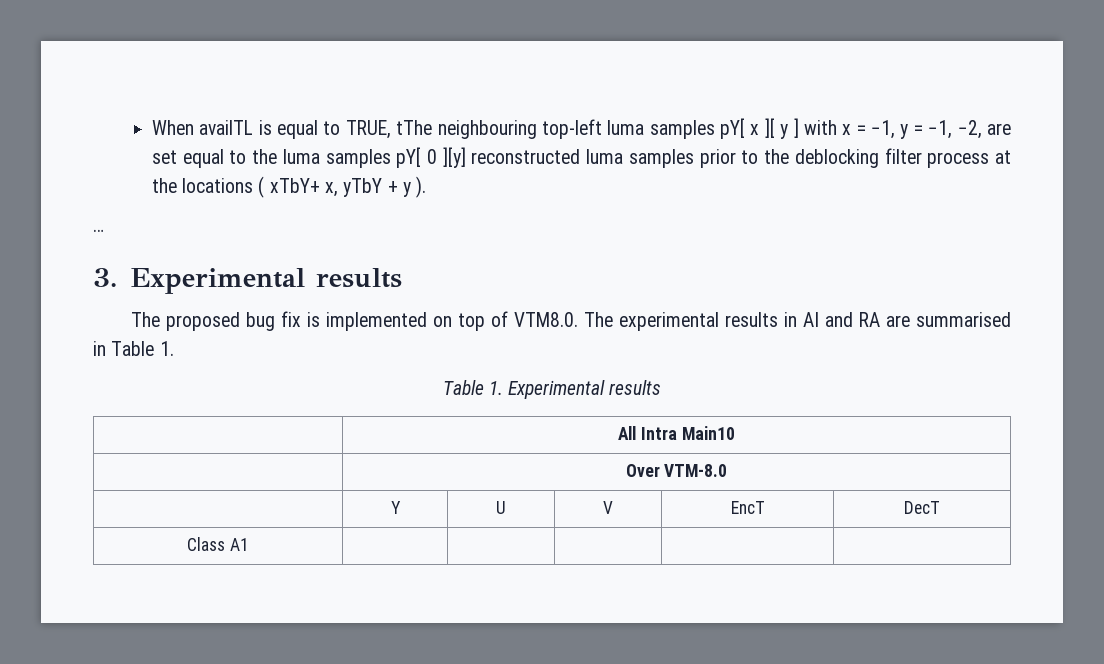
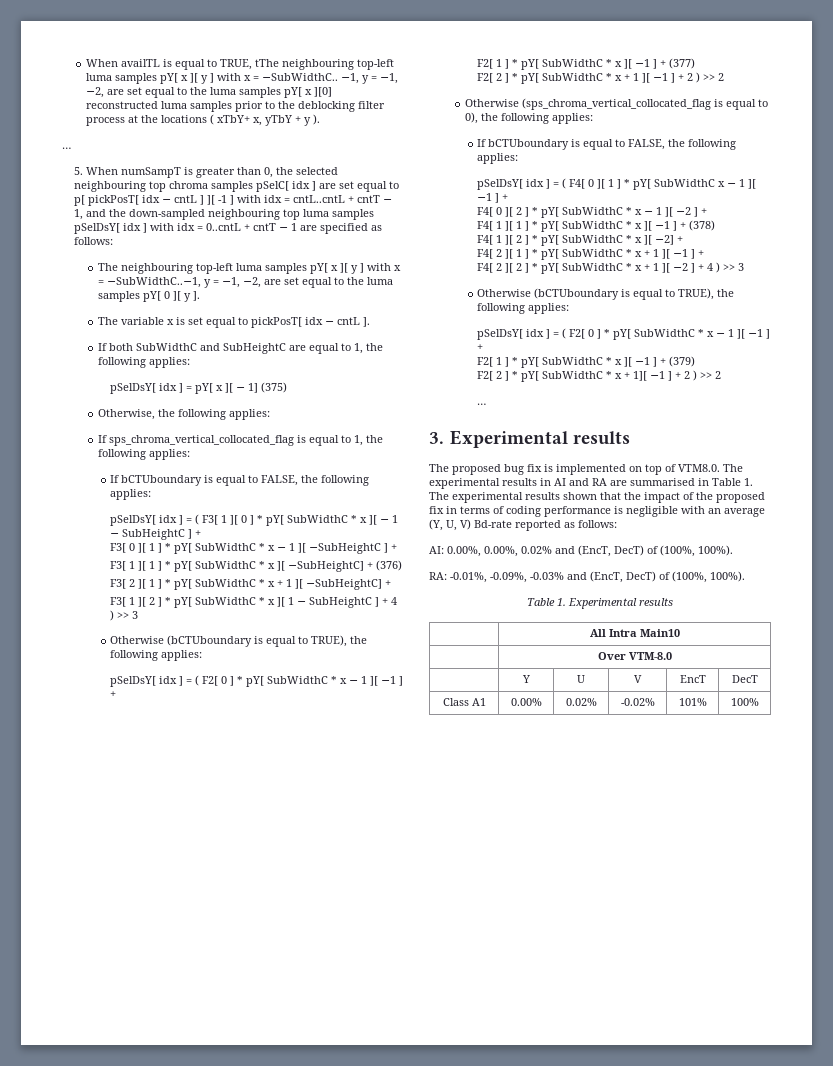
(866, 130) none -> [262,73,339,81] −SubWidthC..
[427,147,466,168] 0 ][y] -> [305,87,333,97] x ][0]
(104, 230) none -> [74,167,339,178] [74,181,400,192] [74,195,393,206] [74,209,375,220] [74,223,383,234] [74,237,114,245] [98,263,402,274] [98,277,394,288] [98,291,201,302] [98,317,371,328] [98,343,384,354] [98,357,191,368] [110,382,288,394] [98,409,271,420] [98,435,384,446] [98,449,191,460] [110,475,370,486] [110,489,152,500] [110,514,399,526] [110,529,202,540] [110,543,398,554] [110,560,403,572] [110,579,392,590] [110,597,398,608] [110,610,139,621] [110,635,368,647] [110,650,203,661] [110,675,404,687] [110,691,117,698] [477,58,696,70] [477,72,725,84] [465,98,769,110] [465,112,594,124] [477,139,737,150] [477,153,519,164] [477,178,757,190] [477,193,509,203] [477,207,708,218] [477,220,716,232] [477,235,684,246] [477,249,705,260] [477,262,745,274] [477,288,735,300] [477,303,570,314] [477,328,771,340] [477,344,484,351] [477,356,696,368] [477,370,722,382] [477,403,487,405] // 5. When numSampT is greater than 0, the selected neighbouring top chroma samples pSelC[ idx ] are set equal to p[ pickPosT[ idx − cntL ] ][ -1 ] with idx = cntL..cntL + cntT − 1, and the down-sampled neighbouring top luma samples pSelDsY[ idx ] with idx = 0..cntL + cntT − 1 are specified as follows: // The neighbouring top-left luma samples pY[ x ][ y ] with x = −SubWidthC..−1, y = −1, −2, are set equal to the luma samples pY[ 0 ][ y ]. // The variable x is set equal to pickPosT[ idx − cntL ]. // If both SubWidthC and SubHeightC are equal to 1, the following applies: // pSelDsY[ idx ] = pY[ x ][ − 1] (375) // Otherwise, the following applies: // If sps_chroma_vertical_collocated_flag is equal to 1, the following applies: // If bCTUboundary is equal to FALSE, the following applies: // pSelDsY[ idx ] = ( F3[ 1 ][ 0 ] * pY[ SubWidthC * x ][ − 1 − SubHeightC ] + // F3[ 0 ][ 1 ] * pY[ SubWidthC * x − 1 ][ −SubHeightC ] + // F3[ 1 ][ 1 ] * pY[ SubWidthC * x ][ −SubHeightC] + (376) // F3[ 2 ][ 1 ] * pY[ SubWidthC * x + 1 ][ −SubHeightC] + // F3[ 1 ][ 2 ] * pY[ SubWidthC * x ][ 1 − SubHeightC ] + 4 ) >> 3 // Otherwise (bCTUboundary is equal to TRUE), the following applies: // pSelDsY[ idx ] = ( F2[ 0 ] * pY[ SubWidthC * x − 1 ][ −1 ] + // F2[ 1 ] * pY[ SubWidthC * x ][ −1 ] + (377) // F2[ 2 ] * pY[ SubWidthC * x + 1 ][ −1 ] + 2 ) >> 2 // Otherwise (sps_chroma_vertical_collocated_flag is equal to 0), the following applies: // If bCTUboundary is equal to FALSE, the following applies: // pSelDsY[ idx ] = ( F4[ 0 ][ 1 ] * pY[ SubWidthC x − 1 ][ −1 ] + // F4[ 0 ][ 2 ] * pY[ SubWidthC * x − 1 ][ −2 ] + // F4[ 1 ][ 1 ] * pY[ SubWidthC * x ][ −1 ] + (378) // F4[ 1 ][ 2 ] * pY[ SubWidthC * x ][ −2] + // F4[ 2 ][ 1 ] * pY[ SubWidthC * x + 1 ][ −1 ] + // F4[ 2 ][ 2 ] * pY[ SubWidthC * x + 1 ][ −2 ] + 4 ) >> 3 // Otherwise (bCTUboundary is equal to TRUE), the following applies: // pSelDsY[ idx ] = ( F2[ 0 ] * pY[ SubWidthC * x − 1 ][ −1 ] + // F2[ 1 ] * pY[ SubWidthC * x ][ −1 ] + (379) // F2[ 2 ] * pY[ SubWidthC * x + 1][ −1 ] + 2 ) >> 2 // …
(174, 348) none -> [429,492,765,503] [429,506,765,517] [429,519,617,531] [429,545,733,557] [429,571,745,583] The experimental results shown that the impact of the proposed fix in terms of coding performance is negligible with an average (Y, U, V) Bd-rate reported as follows: // AI: 0.00%, 0.00%, 0.02% and (EncT, DecT) of (100%, 100%). // RA: -0.01%, -0.09%, -0.03% and (EncT, DecT) of (100%, 100%).
(249, 544) | | | | -> [510,698,542,706] [565,698,597,706] [620,698,655,706] [678,698,707,706] [730,698,759,706] 0.00% | 0.02% | -0.02% | 101% | 100%

